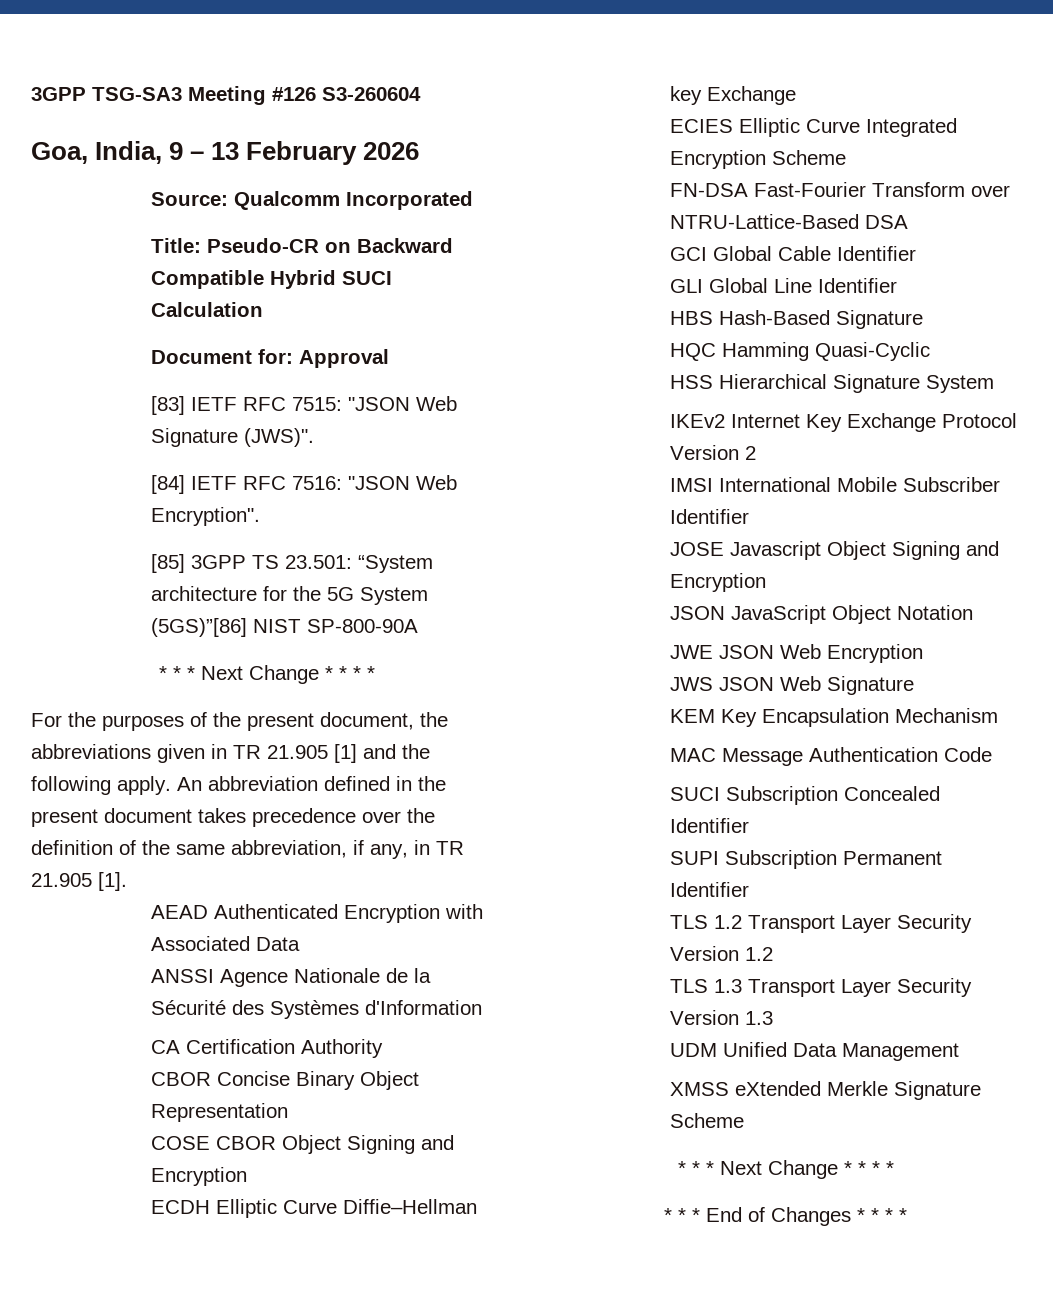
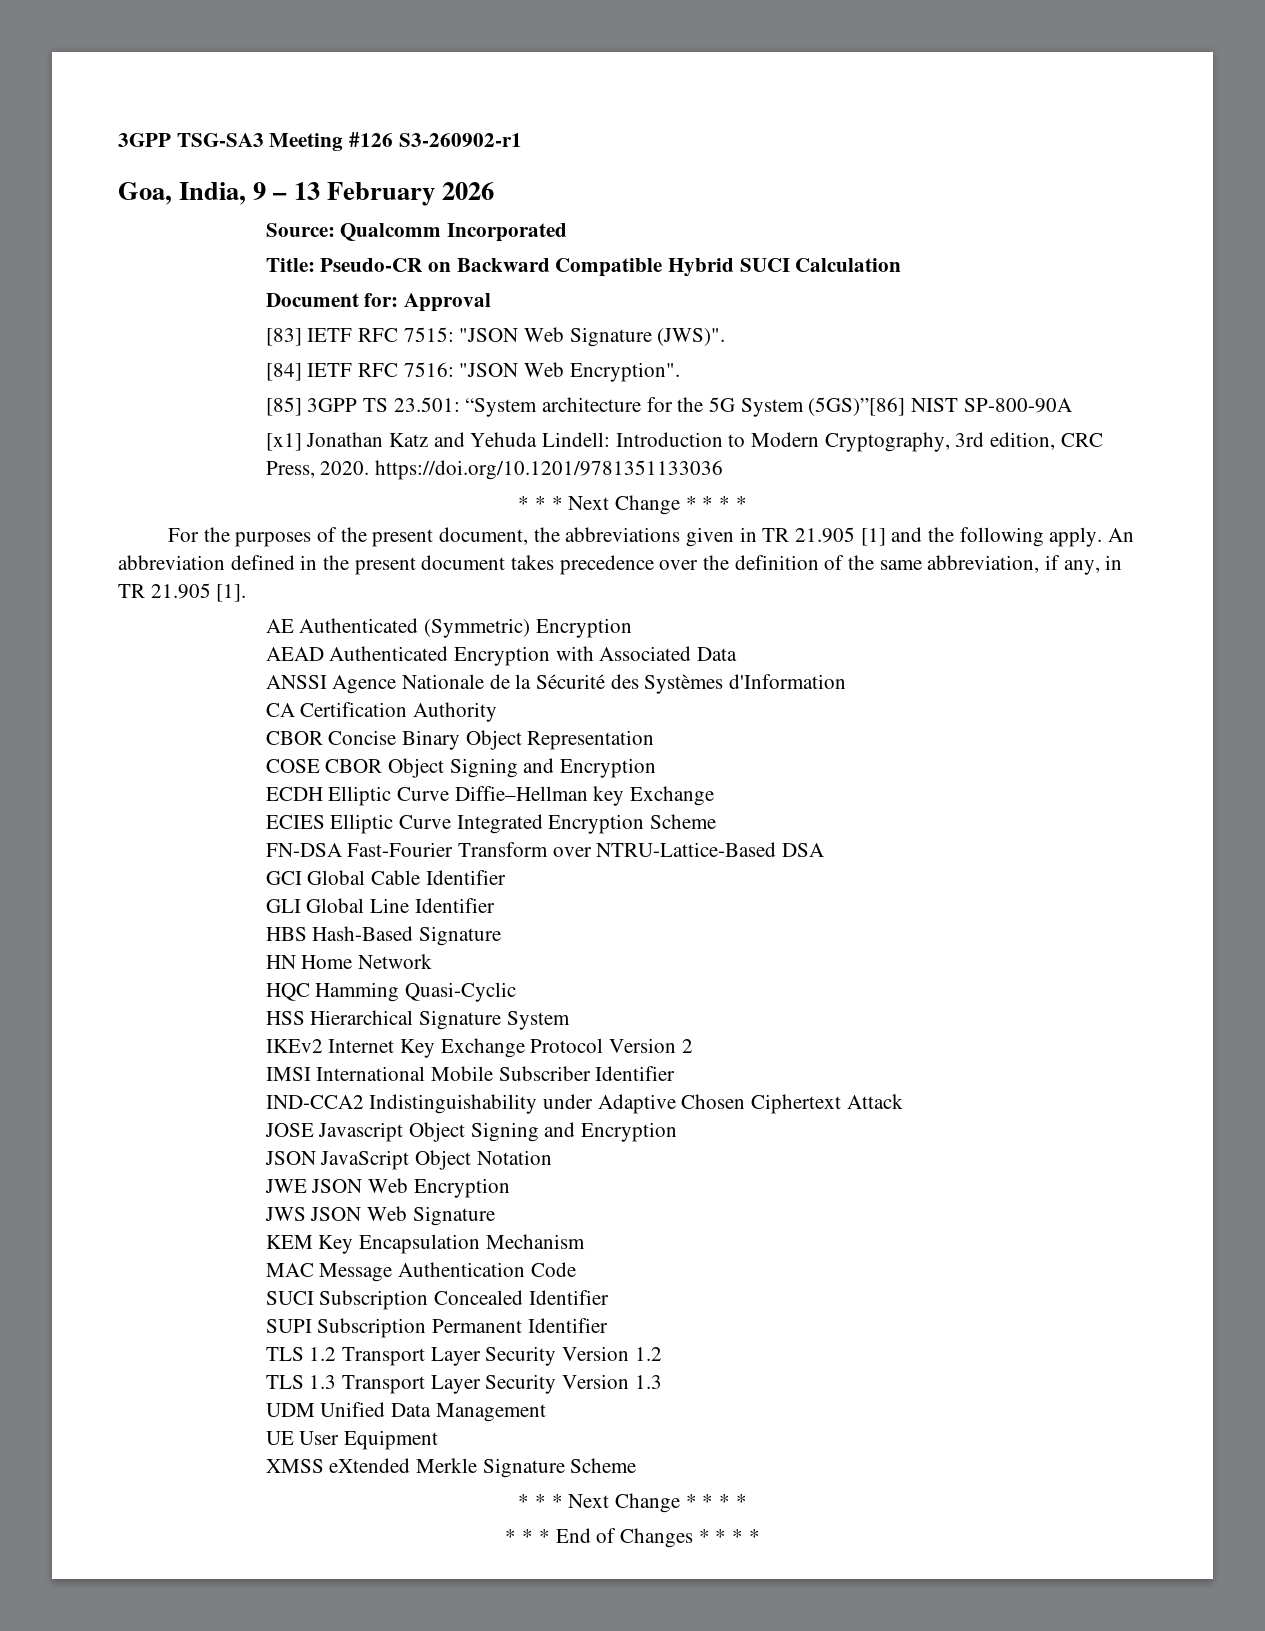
[322,87,421,101] S3-260604 -> [398,133,522,147] S3-260902-r1
(418, 626) none -> [265,432,1103,452] [265,460,723,480] // [x1] Jonathan Katz and Yehuda Lindell: Introduction to Modern Cryptography, 3rd edition, CRC Press, 2020. https://doi.org/10.1201/9781351133036
(127, 881) none -> [265,618,632,638] // AE Authenticated (Symmetric) Encryption
(923, 319) none -> [265,954,432,969] // HN Home Network
(749, 516) none -> [265,1094,903,1114] // IND-CCA2 Indistinguishability under Adaptive Chosen Ciphertext Attack
(959, 1052) none -> [265,1430,438,1450] // UE User Equipment

